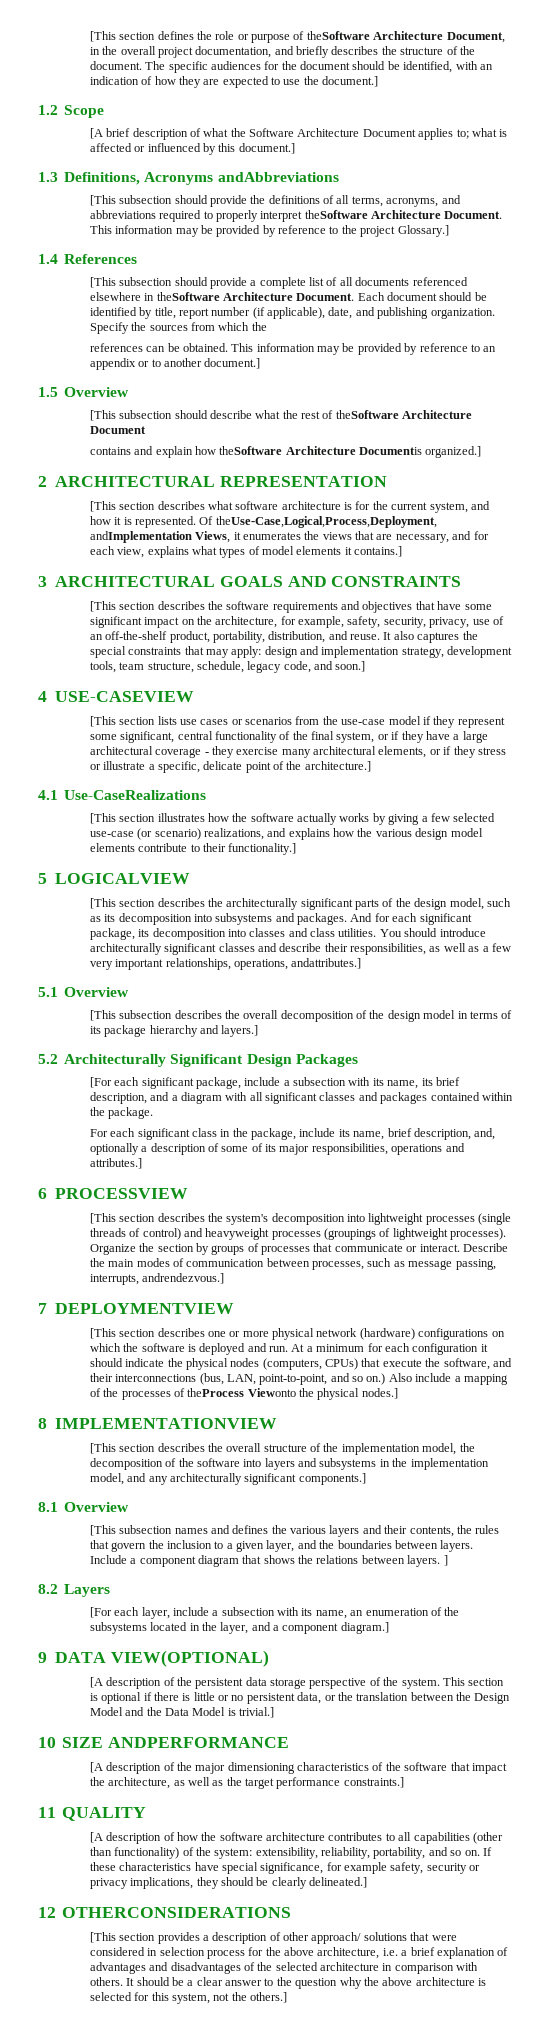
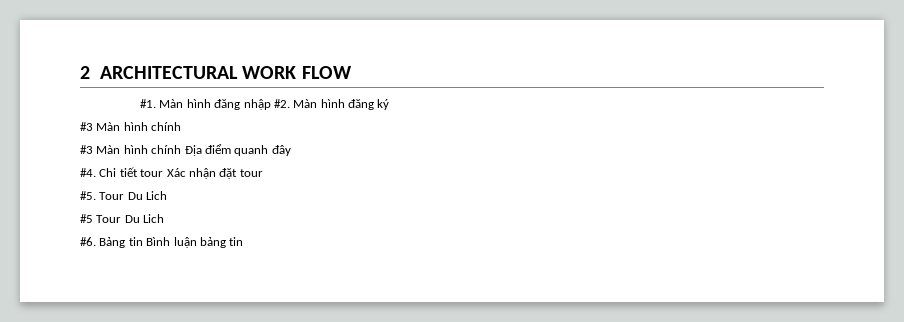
[89,31,505,43] [89,46,475,58] [89,61,493,73] [89,76,379,88] [38,105,105,118] [89,128,508,140] [89,143,295,155] [38,172,339,185] [89,195,461,207] [89,210,503,222] [89,225,449,237] [38,254,138,264] [89,277,468,289] [89,292,487,301] [89,307,495,319] [89,322,267,334] [89,343,497,355] [89,358,261,370] [38,387,130,397] [89,410,473,421] [89,426,146,434] [89,446,482,458] [38,476,387,487] [89,501,490,513] [89,516,437,528] [89,531,489,543] [89,546,403,558] [38,576,462,587] [89,601,492,613] [89,616,504,628] [89,631,478,643] [89,646,513,658] [89,661,366,673] [38,691,195,702] [89,716,505,728] [89,731,488,743] [89,746,506,758] [89,761,371,773] [38,790,207,800] [89,813,496,825] [89,828,483,840] [89,843,297,855] [38,873,191,884] [89,898,511,910] [89,913,472,925] [89,928,486,940] [89,943,511,955] [89,958,362,970] [38,987,130,997] [89,1010,513,1022] [89,1025,259,1037] [38,1054,358,1067] [89,1077,460,1089] [89,1092,513,1104] [89,1107,154,1119] [89,1128,496,1140] [89,1143,465,1155] [89,1158,142,1169] [38,1188,189,1199] [89,1213,512,1225] [89,1228,507,1240] [89,1243,508,1255] [89,1258,496,1270] [89,1273,225,1285] [38,1303,235,1314] [89,1328,505,1340] [89,1343,488,1355] [89,1358,512,1370] [89,1373,508,1385] [89,1388,398,1400] [38,1418,278,1429] [89,1443,475,1455] [89,1458,489,1470] [89,1473,366,1485] [38,1502,130,1512] [89,1525,500,1537] [89,1540,474,1552] [89,1555,448,1567] [38,1584,111,1597] [89,1607,460,1619] [89,1622,389,1634] [38,1650,269,1667] [89,1677,505,1689] [89,1692,511,1704] [89,1707,275,1718] [38,1737,289,1748] [89,1762,507,1774] [89,1777,404,1789] [38,1807,147,1821] [89,1832,503,1844] [89,1847,492,1859] [89,1862,481,1874] [89,1877,368,1889] [38,1907,292,1918] [89,1932,457,1944] [89,1947,509,1959] [89,1962,479,1974] [89,1977,487,1989] [89,1992,288,2004] [This section defines the role or purpose of theSoftware Architecture Document, in the overall project documentation, and briefly describes the structure of the document. The specific audiences for the document should be identified, with an indication of how they are expected to use the document.] // 1.2 Scope // [A brief description of what the Software Architecture Document applies to; what is affected or influenced by this document.] // 1.3 Definitions, Acronyms andAbbreviations // [This subsection should provide the definitions of all terms, acronyms, and abbreviations required to properly interpret theSoftware Architecture Document. This information may be provided by reference to the project Glossary.] // 1.4 References // [This subsection should provide a complete list of all documents referenced elsewhere in theSoftware Architecture Document. Each document should be identified by title, report number (if applicable), date, and publishing organization. Specify the sources from which the // references can be obtained. This information may be provided by reference to an appendix or to another document.] // 1.5 Overview // [This subsection should describe what the rest of theSoftware Architecture Document // contains and explain how theSoftware Architecture Documentis organized.] // 2 ARCHITECTURAL REPRESENTATION // [This section describes what software architecture is for the current system, and how it is represented. Of theUse-Case,Logical,Process,Deployment, andImplementation Views, it enumerates the views that are necessary, and for each view, explains what types of model elements it contains.] // 3 ARCHITECTURAL GOALS AND CONSTRAINTS // [This section describes the software requirements and objectives that have some significant impact on the architecture, for example, safety, security, privacy, use of an off-the-shelf product, portability, distribution, and reuse. It also captures the special constraints that may apply: design and implementation strategy, development tools, team structure, schedule, legacy code, and soon.] // 4 USE-CASEVIEW // [This section lists use cases or scenarios from the use-case model if they represent some significant, central functionality of the final system, or if they have a large architectural coverage - they exercise many architectural elements, or if they stress or illustrate a specific, delicate point of the architecture.] // 4.1 Use-CaseRealizations // [This section illustrates how the software actually works by giving a few selected use-case (or scenario) realizations, and explains how the various design model elements contribute to their functionality.] // 5 LOGICALVIEW // [This section describes the architecturally significant parts of the design model, such as its decomposition into subsystems and packages. And for each significant package, its decomposition into classes and class utilities. You should introduce architecturally significant classes and describe their responsibilities, as well as a few very important relationships, operations, andattributes.] // 5.1 Overview // [This subsection describes the overall decomposition of the design model in terms of its package hierarchy and layers.] // 5.2 Architecturally Significant Design Packages // [For each significant package, include a subsection with its name, its brief description, and a diagram with all significant classes and packages contained within the package. // For each significant class in the package, include its name, brief description, and, optionally a description of some of its major responsibilities, operations and attributes.] // 6 PROCESSVIEW // [This section describes the system's decomposition into lightweight processes (single threads of control) and heavyweight processes (groupings of lightweight processes). Organize the section by groups of processes that communicate or interact. Describe the main modes of communication between processes, such as message passing, interrupts, andrendezvous.] // 7 DEPLOYMENTVIEW // [This section describes one or more physical network (hardware) configurations on which the software is deployed and run. At a minimum for each configuration it should indicate the physical nodes (computers, CPUs) that execute the software, and their interconnections (bus, LAN, point-to-point, and so on.) Also include a mapping of the processes of theProcess Viewonto the physical nodes.] // 8 IMPLEMENTATIONVIEW // [This section describes the overall structure of the implementation model, the decomposition of the software into layers and subsystems in the implementation model, and any architecturally significant components.] // 8.1 Overview // [This subsection names and defines the various layers and their contents, the rules that govern the inclusion to a given layer, and the boundaries between layers. Include a component diagram that shows the relations between layers. ] // 8.2 Layers // [For each layer, include a subsection with its name, an enumeration of the subsystems located in the layer, and a component diagram.] // 9 DATA VIEW(OPTIONAL) // [A description of the persistent data storage perspective of the system. This section is optional if there is little or no persistent data, or the translation between the Design Model and the Data Model is trivial.] // 10 SIZE ANDPERFORMANCE // [A description of the major dimensioning characteristics of the software that impact the architecture, as well as the target performance constraints.] // 11 QUALITY // [A description of how the software architecture contributes to all capabilities (other than functionality) of the system: extensibility, reliability, portability, and so on. If these characteristics have special significance, for example safety, security or privacy implications, they should be clearly delineated.] // 12 OTHERCONSIDERATIONS // [This section provides a description of other approach/ solutions that were considered in selection process for the above architecture, i.e. a brief explanation of advantages and disadvantages of the selected architecture in comparison with others. It should be a clear answer to the question why the above architecture is selected for this system, not the others.] -> [80,66,352,79] [140,99,390,110] [80,122,182,131] [80,144,291,156] [80,167,263,179] [80,191,168,200] [80,214,165,223] [80,237,244,248] 2 ARCHITECTURAL WORK FLOW // #1. Màn hình đăng nhập #2. Màn hình đăng ký // #3 Màn hình chính // #3 Màn hình chính Địa điểm quanh đây // #4. Chi tiết tour Xác nhận đặt tour // #5. Tour Du Lich // #5 Tour Du Lich // #6. Bảng tin Bình luận bảng tin

